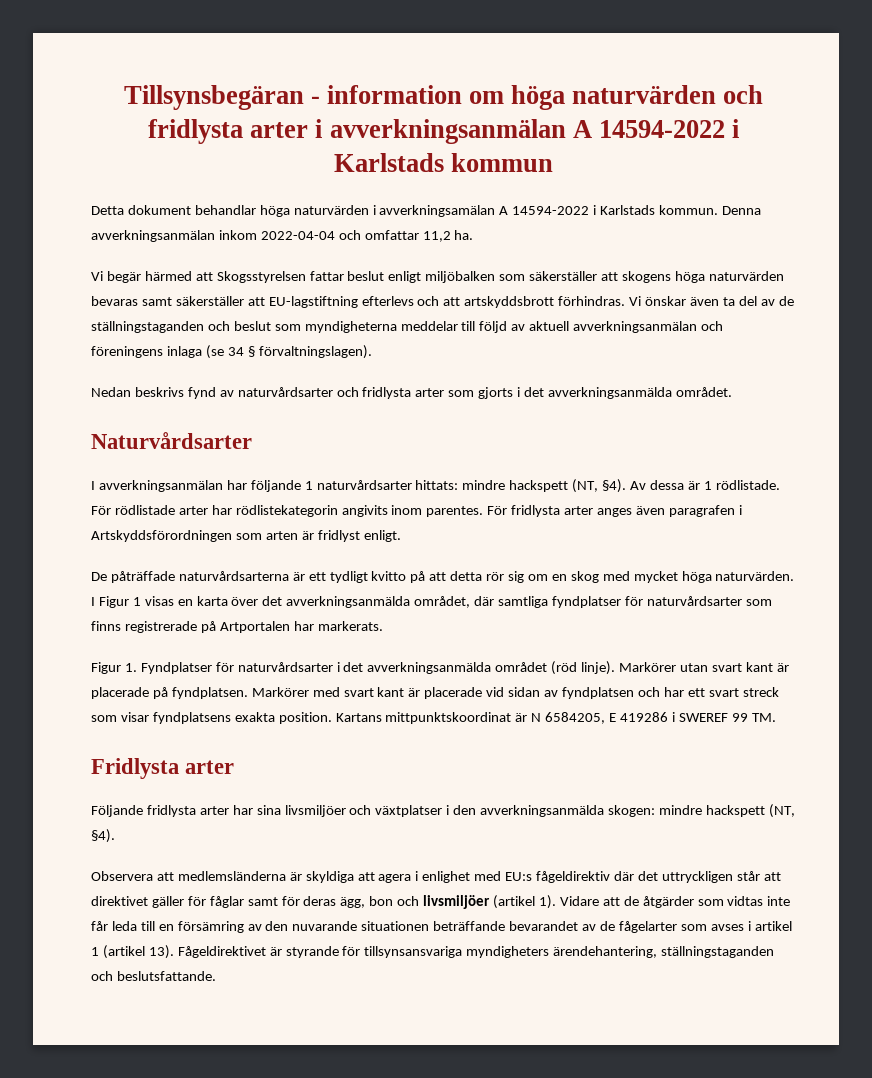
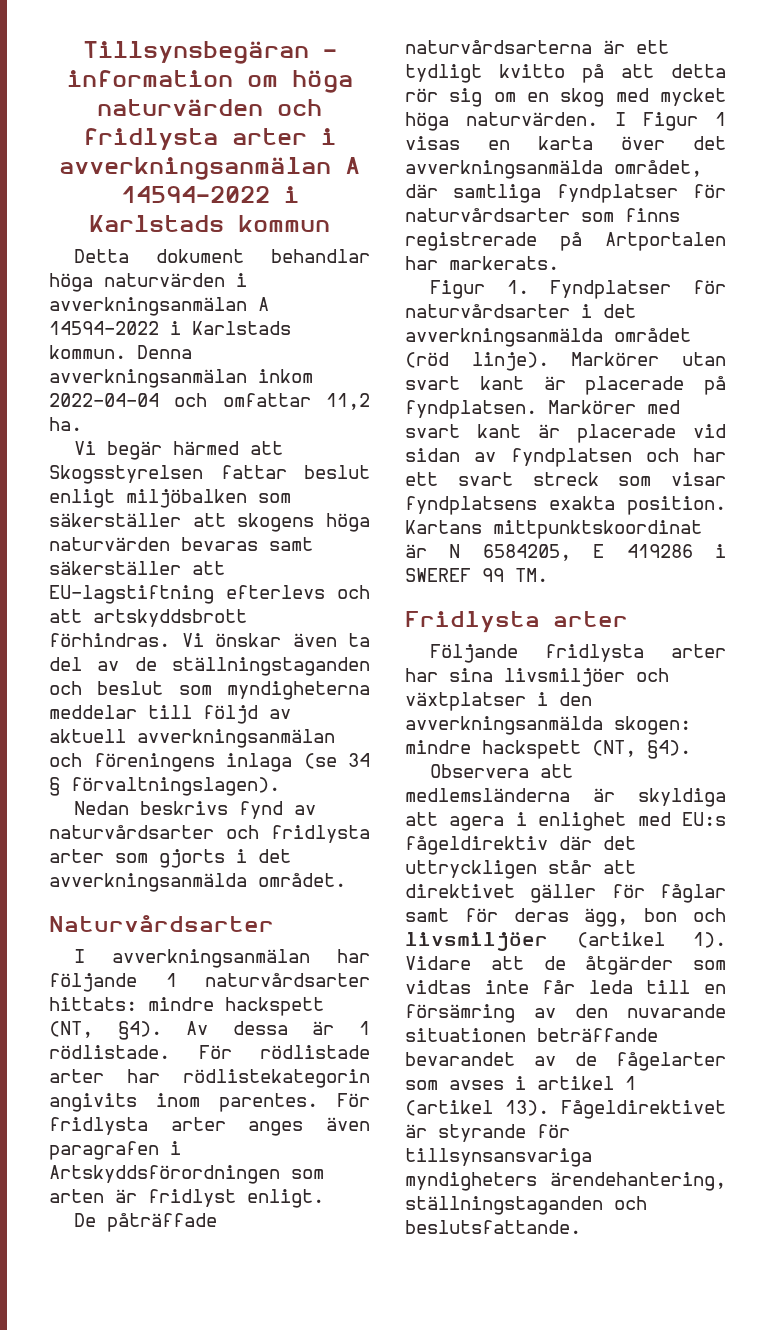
[379,205,496,217] avverkningsamälan -> [49,297,247,316] avverkningsanmälan

